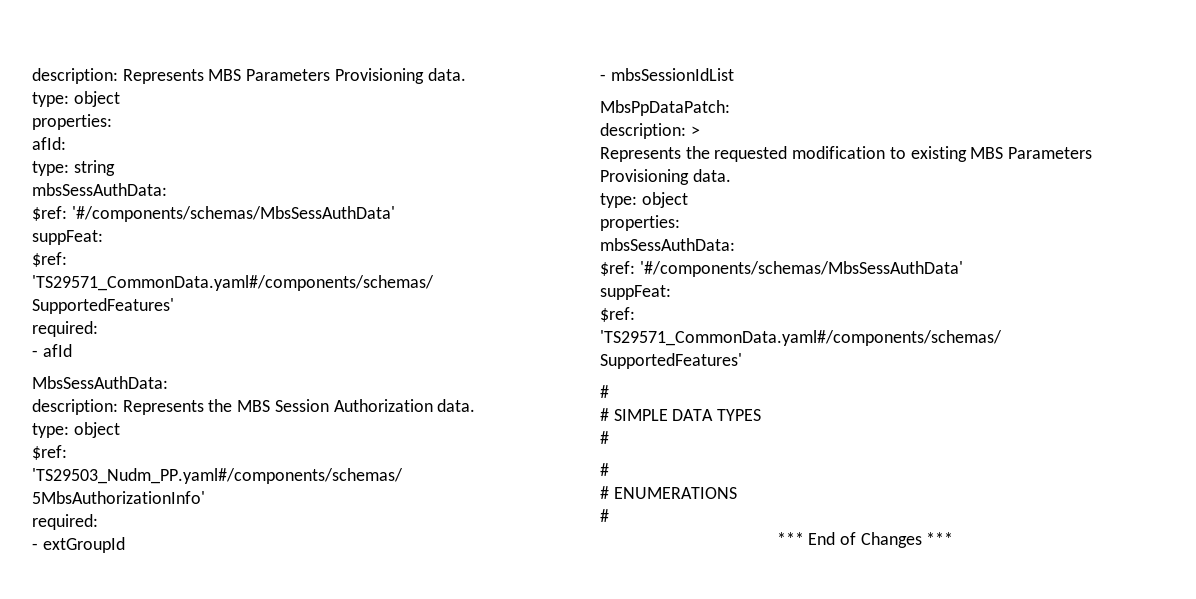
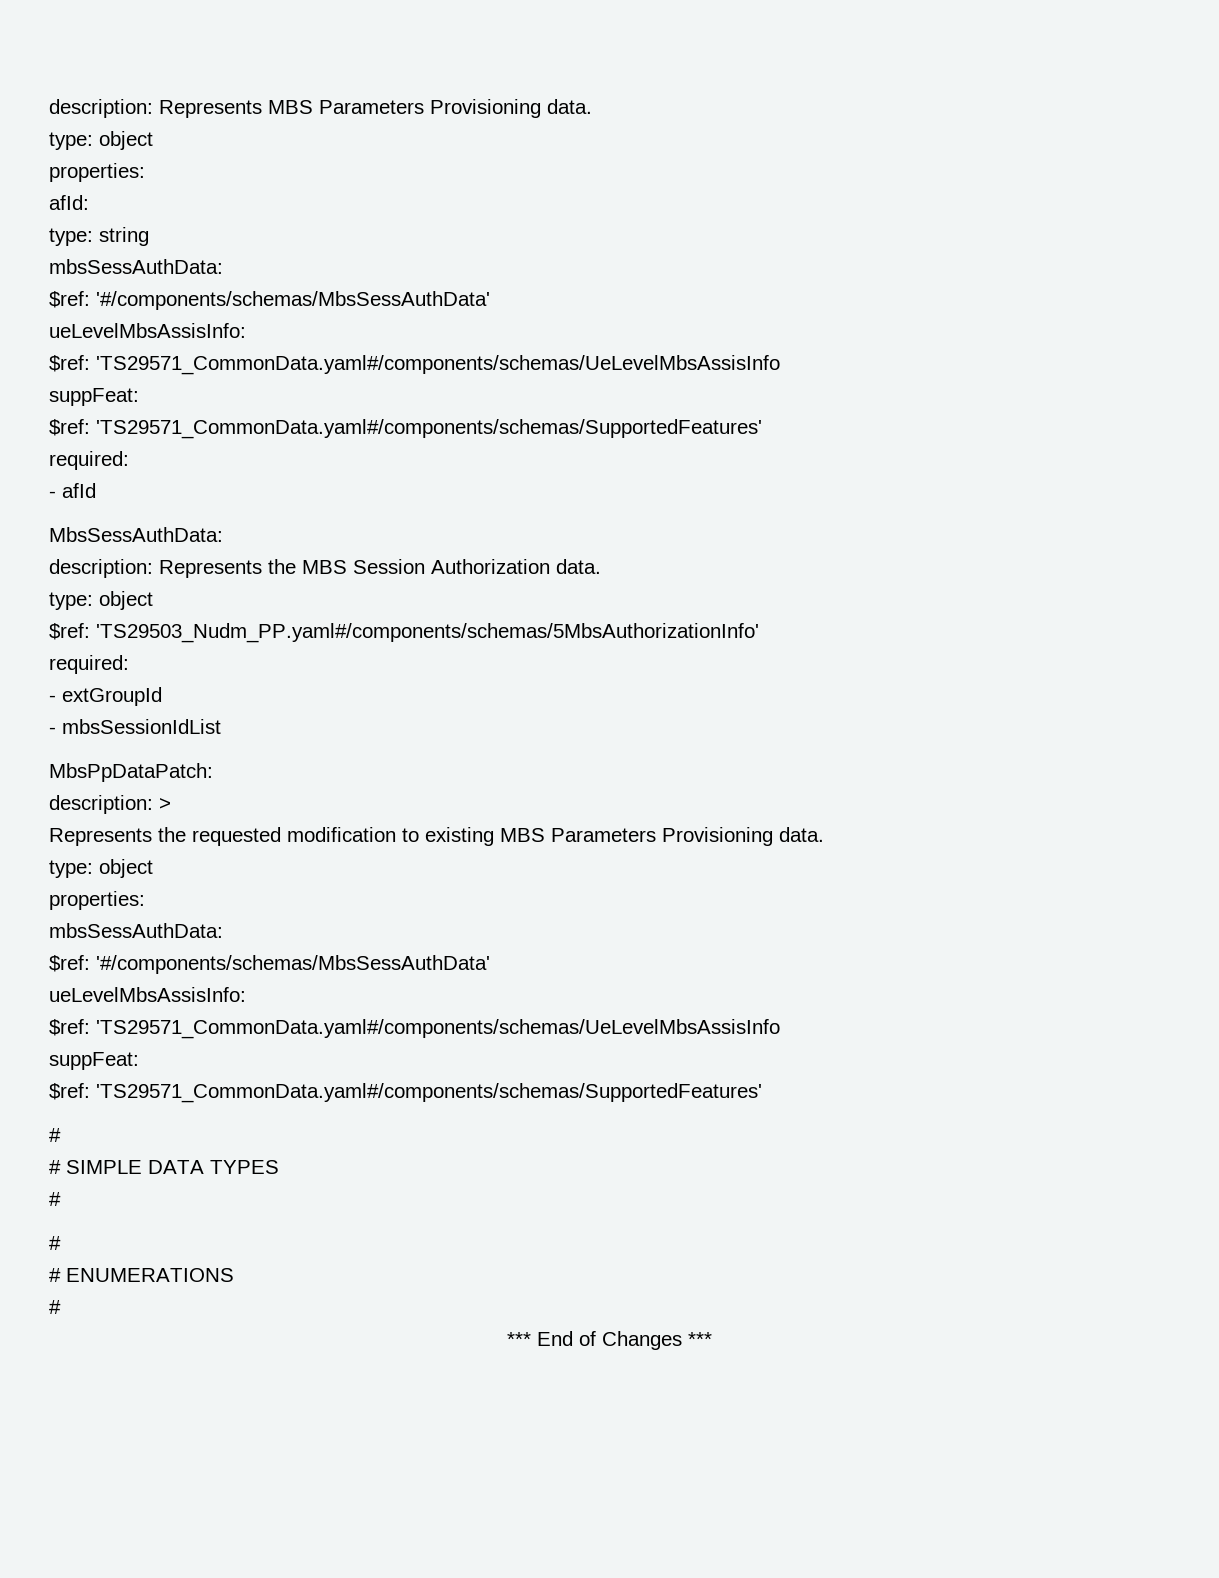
(395, 214) none -> [49,323,246,338] [49,355,780,375] // ueLevelMbsAssisInfo: // $ref: 'TS29571_CommonData.yaml#/components/schemas/UeLevelMbsAssisInfo
(963, 269) none -> [49,987,246,1002] [49,1019,780,1039] // ueLevelMbsAssisInfo: // $ref: 'TS29571_CommonData.yaml#/components/schemas/UeLevelMbsAssisInfo

